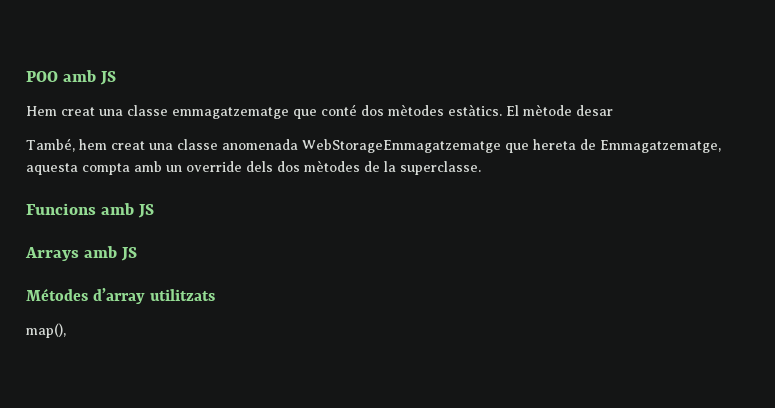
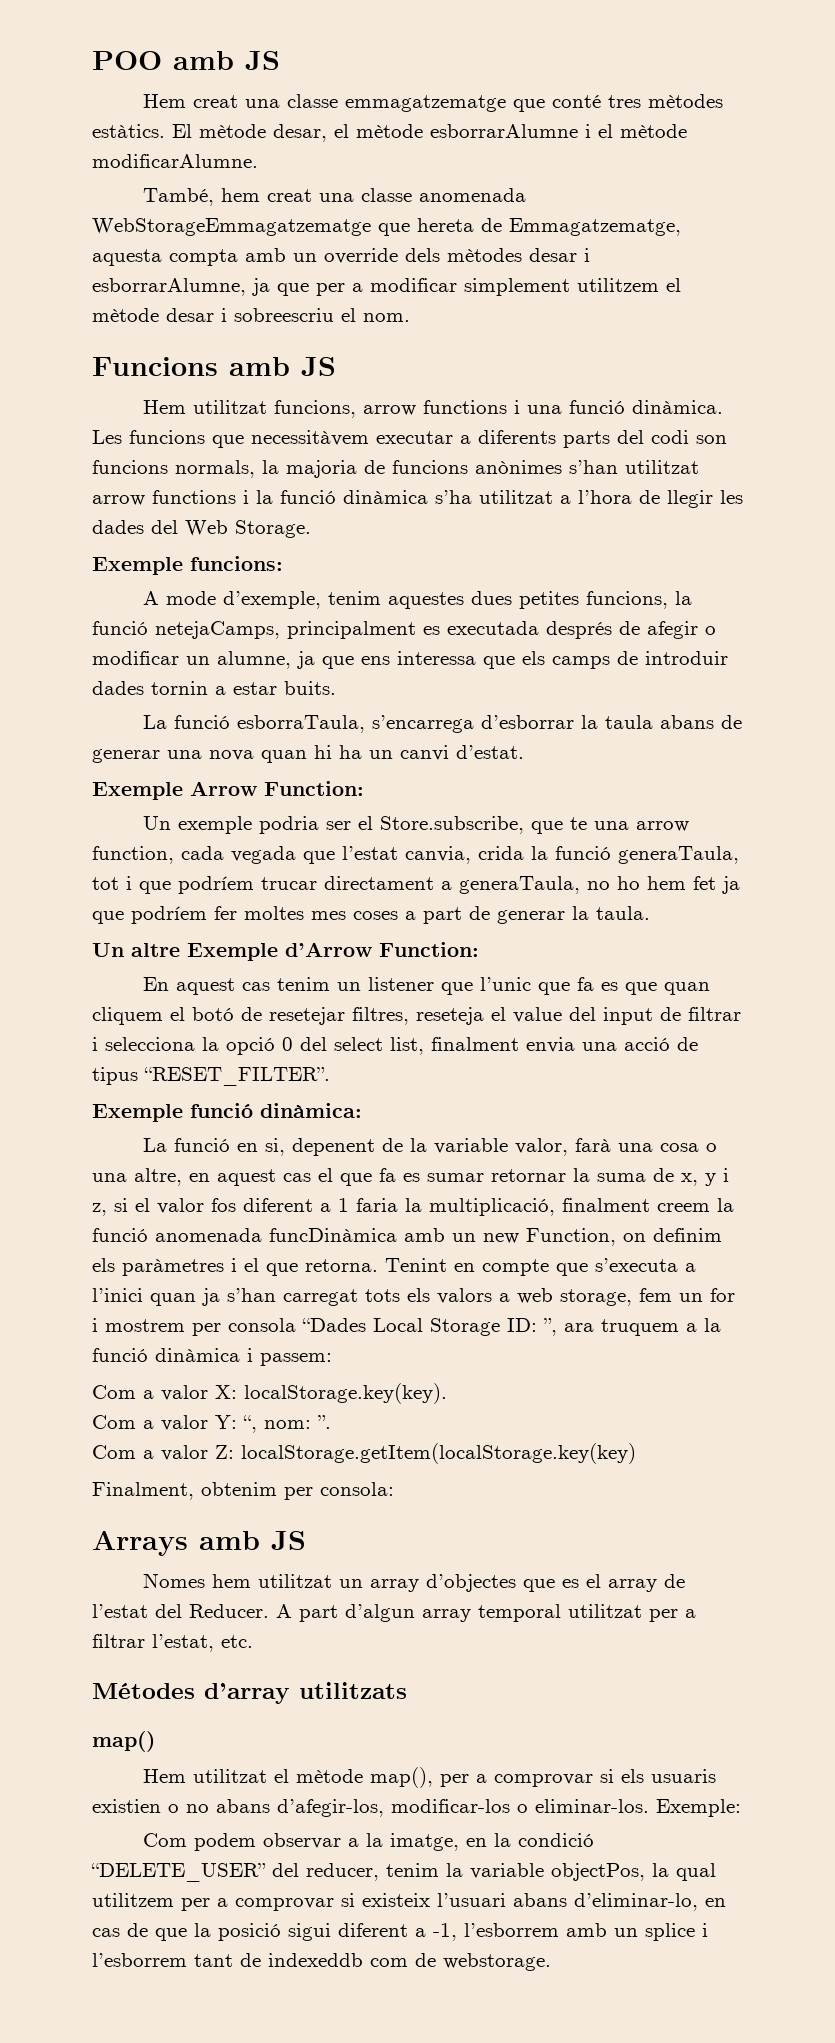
[361,105,384,116] dos -> [607,95,641,108] tres
[576,105,613,116] desar -> [273,124,687,142] [92,154,258,168] desar, el mètode esborrarAlumne i el mètode modificarAlumne.
[277,160,481,175] [26,203,154,218] [25,246,137,261] [26,288,215,304] [26,323,66,338] dos mètodes de la superclasse. // Funcions amb JS // Arrays amb JS // Métodes d’array utilitzats // map(), -> [447,248,590,262] [92,278,681,296] [92,308,410,322] [92,357,336,376] [142,400,723,418] [92,430,727,448] [92,460,699,478] [92,490,743,508] [92,520,311,538] [92,556,283,575] [142,591,692,609] [92,621,716,639] [92,651,728,669] [92,681,336,695] [142,715,742,733] [92,745,524,763] [92,781,364,800] [142,816,689,834] [92,846,739,864] [92,876,740,894] [92,906,650,924] [92,942,479,961] [142,977,710,995] [92,1007,741,1025] [92,1037,698,1055] [92,1067,330,1086] [92,1103,362,1122] [142,1138,717,1156] [92,1168,729,1186] [92,1198,734,1216] [92,1228,722,1246] [92,1258,696,1276] [92,1288,735,1306] [92,1318,721,1336] [92,1348,332,1366] [92,1383,447,1404] [92,1415,331,1433] [92,1443,636,1464] [92,1482,394,1500] [92,1531,306,1556] [142,1573,685,1592] [92,1604,696,1622] [92,1634,253,1652] [92,1682,407,1704] [92,1731,155,1752] [142,1767,716,1788] [92,1799,741,1817] [142,1833,594,1851] [91,1863,716,1882] [92,1893,726,1911] [92,1923,708,1941] [92,1953,551,1971] mètodes desar i esborrarAlumne, ja que per a modificar simplement utilitzem el mètode desar i sobreescriu el nom. // Funcions amb JS // Hem utilitzat funcions, arrow functions i una funció dinàmica. Les funcions que necessitàvem executar a diferents parts del codi son funcions normals, la majoria de funcions anònimes s’han utilitzat arrow functions i la funció dinàmica s’ha utilitzat a l’hora de llegir les dades del Web Storage. // Exemple funcions: // A mode d’exemple, tenim aquestes dues petites funcions, la funció netejaCamps, principalment es executada després de afegir o modificar un alumne, ja que ens interessa que els camps de introduir dades tornin a estar buits. // La funció esborraTaula, s’encarrega d’esborrar la taula abans de generar una nova quan hi ha un canvi d’estat. // Exemple Arrow Function: // Un exemple podria ser el Store.subscribe, que te una arrow function, cada vegada que l’estat canvia, crida la funció generaTaula, tot i que podríem trucar directament a generaTaula, no ho hem fet ja que podríem fer moltes mes coses a part de generar la taula. // Un altre Exemple d’Arrow Function: // En aquest cas tenim un listener que l’unic que fa es que quan cliquem el botó de resetejar filtres, reseteja el value del input de filtrar i selecciona la opció 0 del select list, finalment envia una acció de tipus “RESET_FILTER”. // Exemple funció dinàmica: // La funció en si, depenent de la variable valor, farà una cosa o una altre, en aquest cas el que fa es sumar retornar la suma de x, y i z, si el valor fos diferent a 1 faria la multiplicació, finalment creem la funció anomenada funcDinàmica amb un new Function, on definim els paràmetres i el que retorna. Tenint en compte que s’executa a l’inici quan ja s’han carregat tots els valors a web storage, fem un for i mostrem per consola “Dades Local Storage ID: ”, ara truquem a la funció dinàmica i passem: // Com a valor X: localStorage.key(key). // Com a valor Y: “, nom: ”. // Com a valor Z: localStorage.getItem(localStorage.key(key) // Finalment, obtenim per consola: // Arrays amb JS // Nomes hem utilitzat un array d’objectes que es el array de l’estat del Reducer. A part d’algun array temporal utilitzat per a filtrar l’estat, etc. // Métodes d’array utilitzats // map() // Hem utilitzat el mètode map(), per a comprovar si els usuaris existien o no abans d’afegir-los, modificar-los o eliminar-los. Exemple: // Com podem observar a la imatge, en la condició “DELETE_USER” del reducer, tenim la variable objectPos, la qual utilitzem per a comprovar si existeix l’usuari abans d’eliminar-lo, en cas de que la posició sigui diferent a -1, l’esborrem amb un splice i l’esborrem tant de indexeddb com de webstorage.

